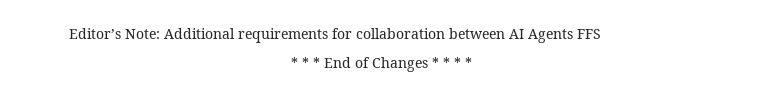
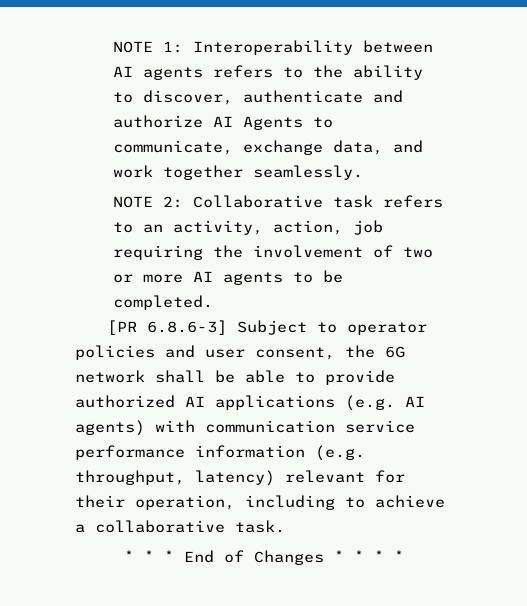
[69,28,602,43] Editor’s Note: Additional requirements for collaboration between AI Agents FFS -> [112,40,433,55] [112,65,423,80] [112,90,403,105] [112,115,333,130] [112,140,423,155] [112,165,363,180] [112,195,443,208] [112,220,383,235] [112,245,433,260] [112,270,343,285] [112,295,213,310] [107,320,428,335] [75,345,405,360] [75,370,395,385] [75,395,425,411] [75,420,415,436] [75,445,365,461] [75,470,405,486] [75,495,445,510] [75,520,285,533] NOTE 1: Interoperability between AI agents refers to the ability to discover, authenticate and authorize AI Agents to communicate, exchange data, and work together seamlessly. // NOTE 2: Collaborative task refers to an activity, action, job requiring the involvement of two or more AI agents to be completed. // [PR 6.8.6-3] Subject to operator policies and user consent, the 6G network shall be able to provide authorized AI applications (e.g. AI agents) with communication service performance information (e.g. throughput, latency) relevant for their operation, including to achieve a collaborative task.

